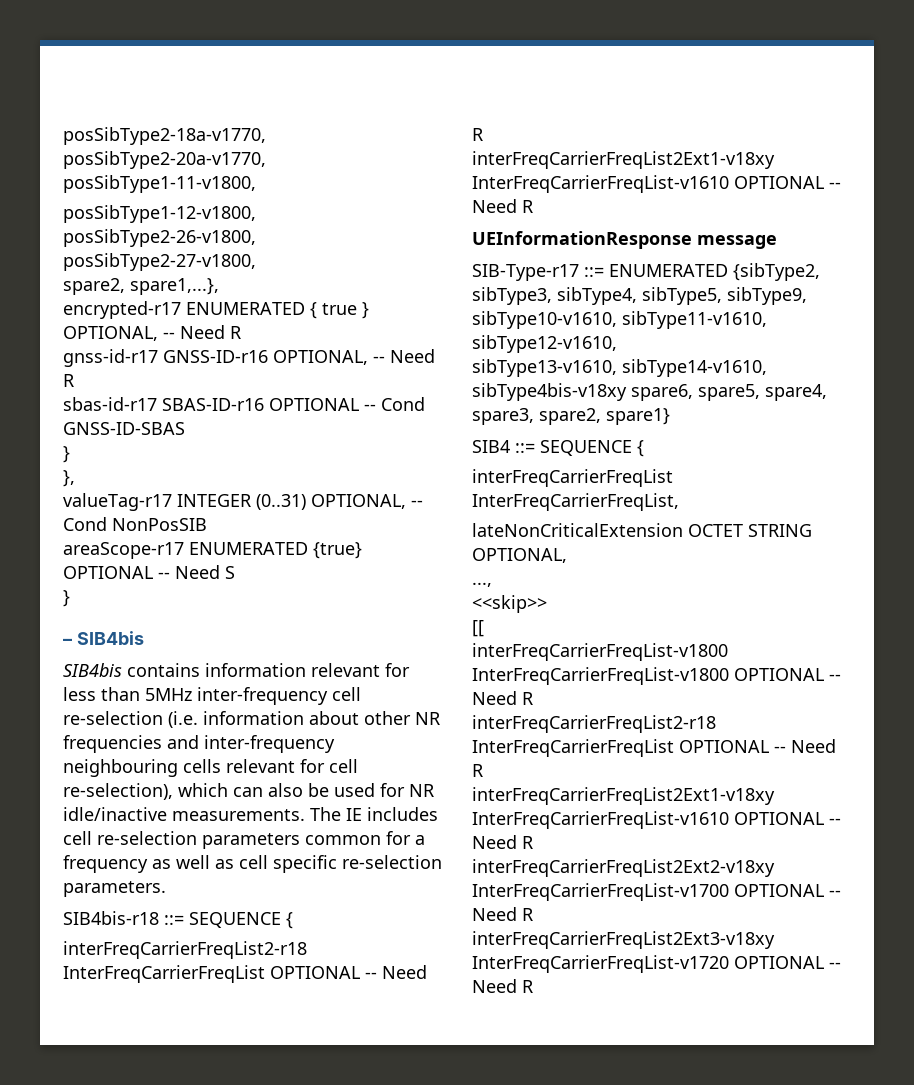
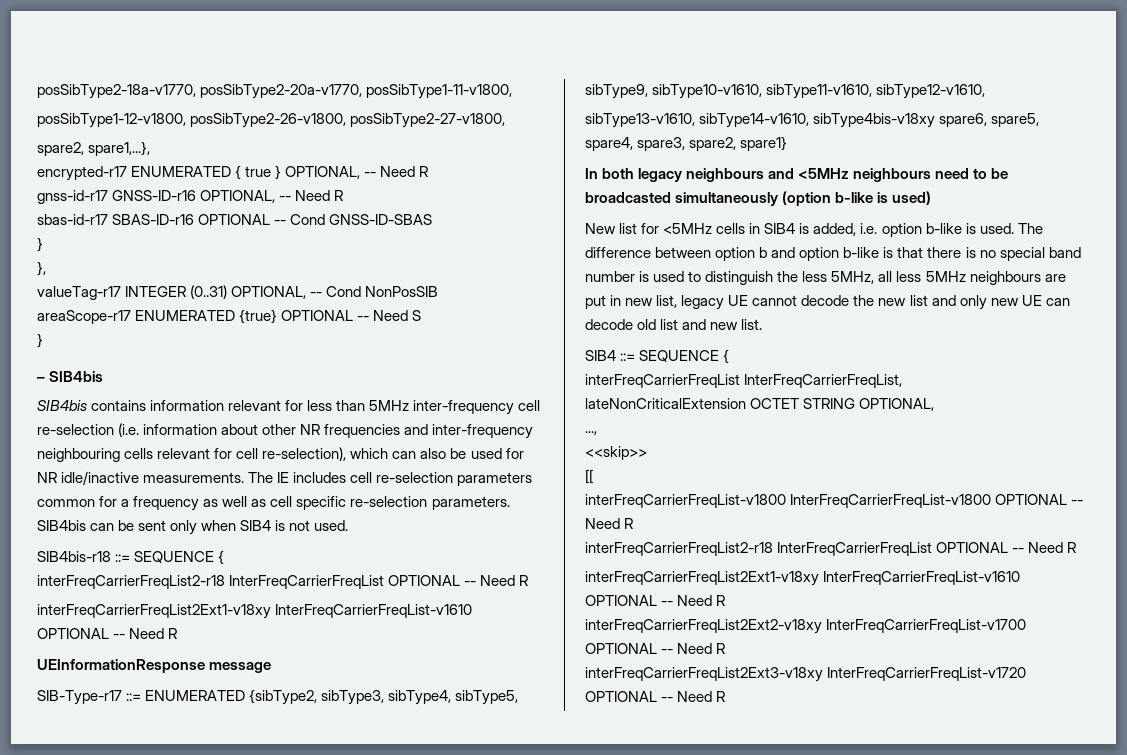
(166, 889) none -> [37,520,349,535] SIB4bis can be sent only when SIB4 is not used.
(670, 416) none -> [585,168,1009,182] [585,191,932,206] [585,223,1043,237] [585,247,1081,261] [585,271,1066,285] [585,295,1070,310] [585,319,763,330] // In both legacy neighbours and <5MHz neighbours need to be broadcasted simultaneously (option b-like is used) // New list for <5MHz cells in SIB4 is added, i.e. option b-like is used. The difference between option b and option b-like is that there is no special band number is used to distinguish the less 5MHz, all less 5MHz neighbours are put in new list, legacy UE cannot decode the new list and only new UE can decode old list and new list.

